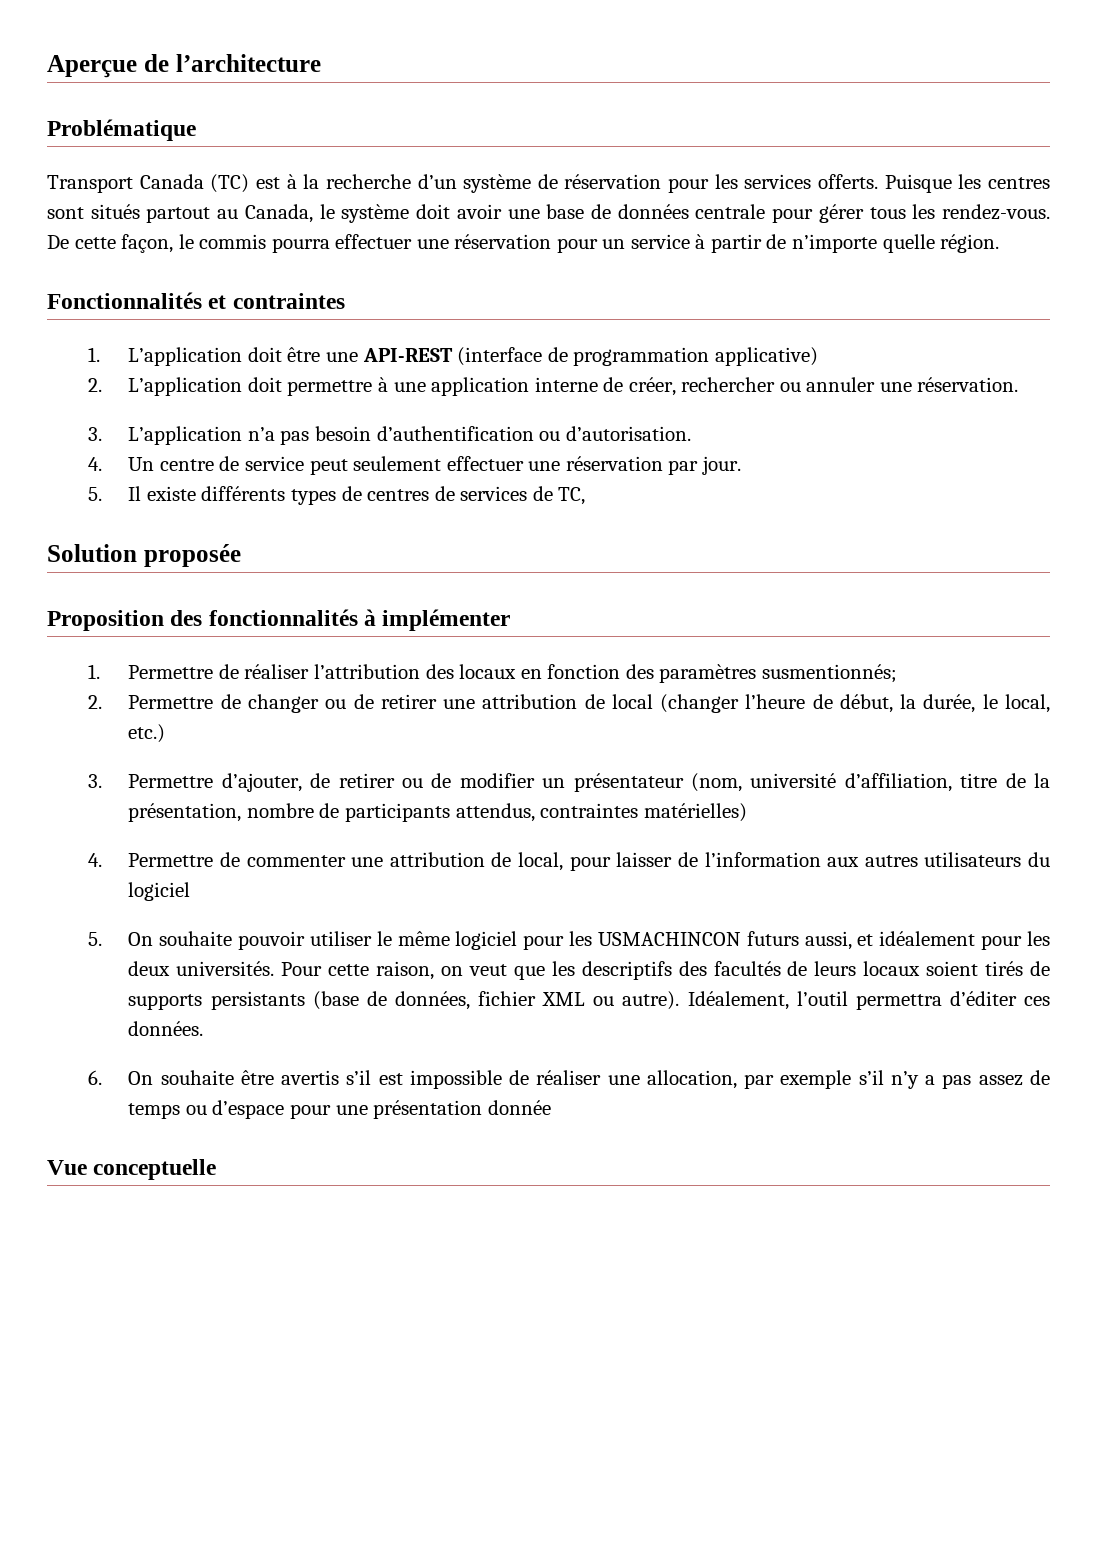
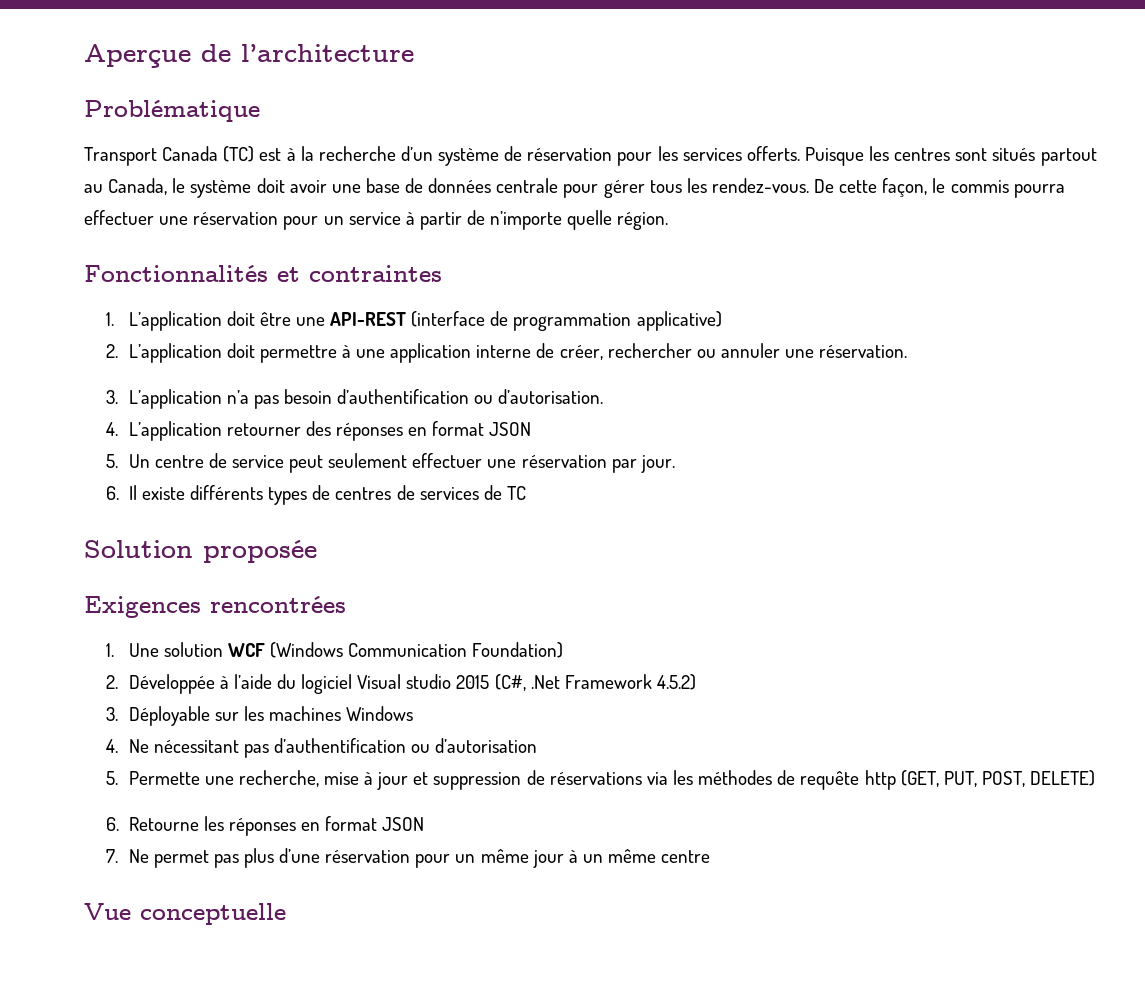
(102, 464) none -> [128,421,532,441] [106,454,119,468] L’application retourner des réponses en format JSON // 5.
[87,487,102,501] 5. -> [106,486,120,500] 6.
[558,487,586,505] TC, -> [506,486,526,500] TC
[47,609,511,631] [87,664,897,683] [87,694,1051,713] [128,724,166,743] [87,773,1050,792] [128,803,747,822] [87,852,1051,871] [128,882,191,901] [87,931,1050,950] [128,961,1051,980] [128,991,1050,1010] [128,1021,204,1036] [87,1070,1051,1089] [128,1100,551,1119] Proposition des fonctionnalités à implémenter // 1. Permettre de réaliser l’attribution des locaux en fonction des paramètres susmentionnés; // 2. Permettre de changer ou de retirer une attribution de local (changer l’heure de début, la durée, le local, etc.) // 3. Permettre d’ajouter, de retirer ou de modifier un présentateur (nom, université d’affiliation, titre de la présentation, nombre de participants attendus, contraintes matérielles) // 4. Permettre de commenter une attribution de local, pour laisser de l’information aux autres utilisateurs du logiciel // 5. On souhaite pouvoir utiliser le même logiciel pour les USMACHINCON futurs aussi, et idéalement pour les deux universités. Pour cette raison, on veut que les descriptifs des facultés de leurs locaux soient tirés de supports persistants (base de données, fichier XML ou autre). Idéalement, l’outil permettra d’éditer ces données. // 6. On souhaite être avertis s’il est impossible de réaliser une allocation, par exemple s’il n’y a pas assez de temps ou d’espace pour une présentation donnée -> [84,596,346,618] [106,642,564,658] [106,674,696,694] [106,706,414,726] [106,738,538,758] [106,770,1096,790] [106,816,425,836] [106,848,711,868] Exigences rencontrées // 1. Une solution WCF (Windows Communication Foundation) // 2. Développée à l’aide du logiciel Visual studio 2015 (C#, .Net Framework 4.5.2) // 3. Déployable sur les machines Windows // 4. Ne nécessitant pas d’authentification ou d’autorisation // 5. Permette une recherche, mise à jour et suppression de réservations via les méthodes de requête http (GET, PUT, POST, DELETE) // 6. Retourne les réponses en format JSON // 7. Ne permet pas plus d’une réservation pour un même jour à un même centre

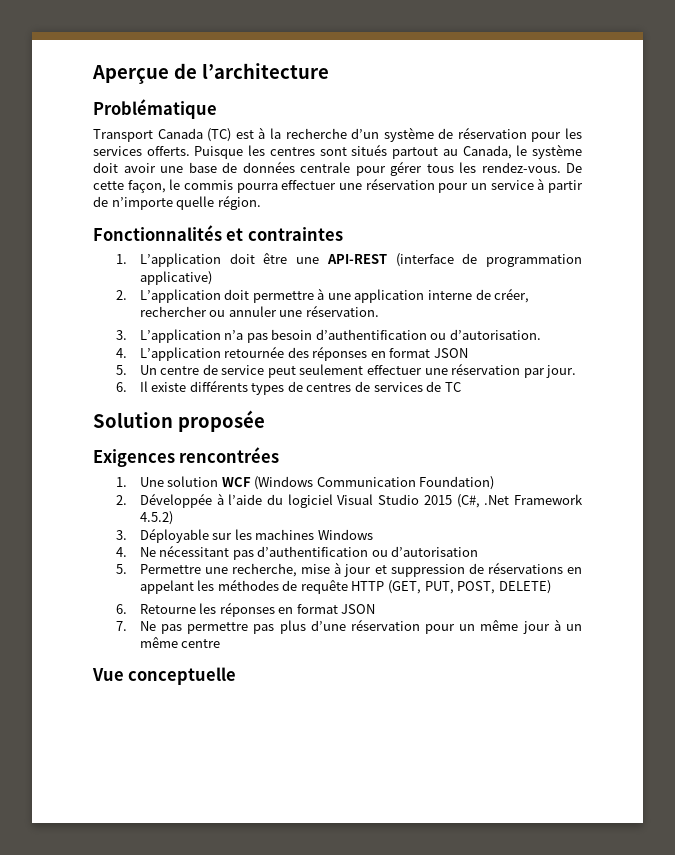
[226,423,301,436] retourner -> [224,346,285,358] retournée
[406,674,452,689] studio -> [378,494,420,505] Studio
[128,771,200,785] Permette -> [139,564,201,574] Permettre
[646,772,668,785] via -> [567,567,582,574] [139,580,194,594] en appelant
[864,770,896,790] http -> [351,581,385,591] HTTP
[153,850,209,868] permet -> [161,622,249,634] pas permettre

